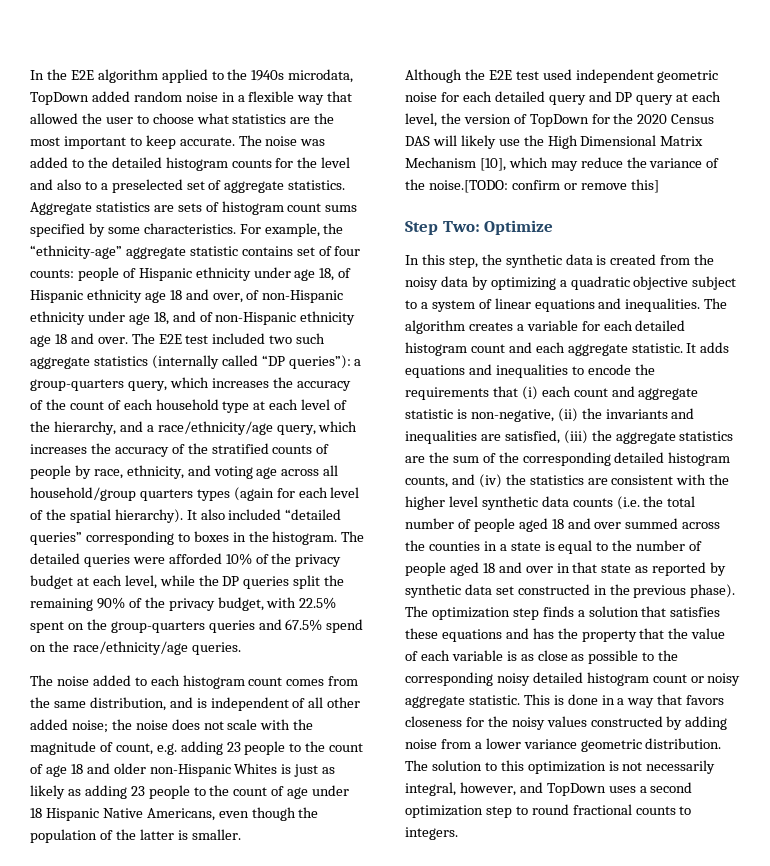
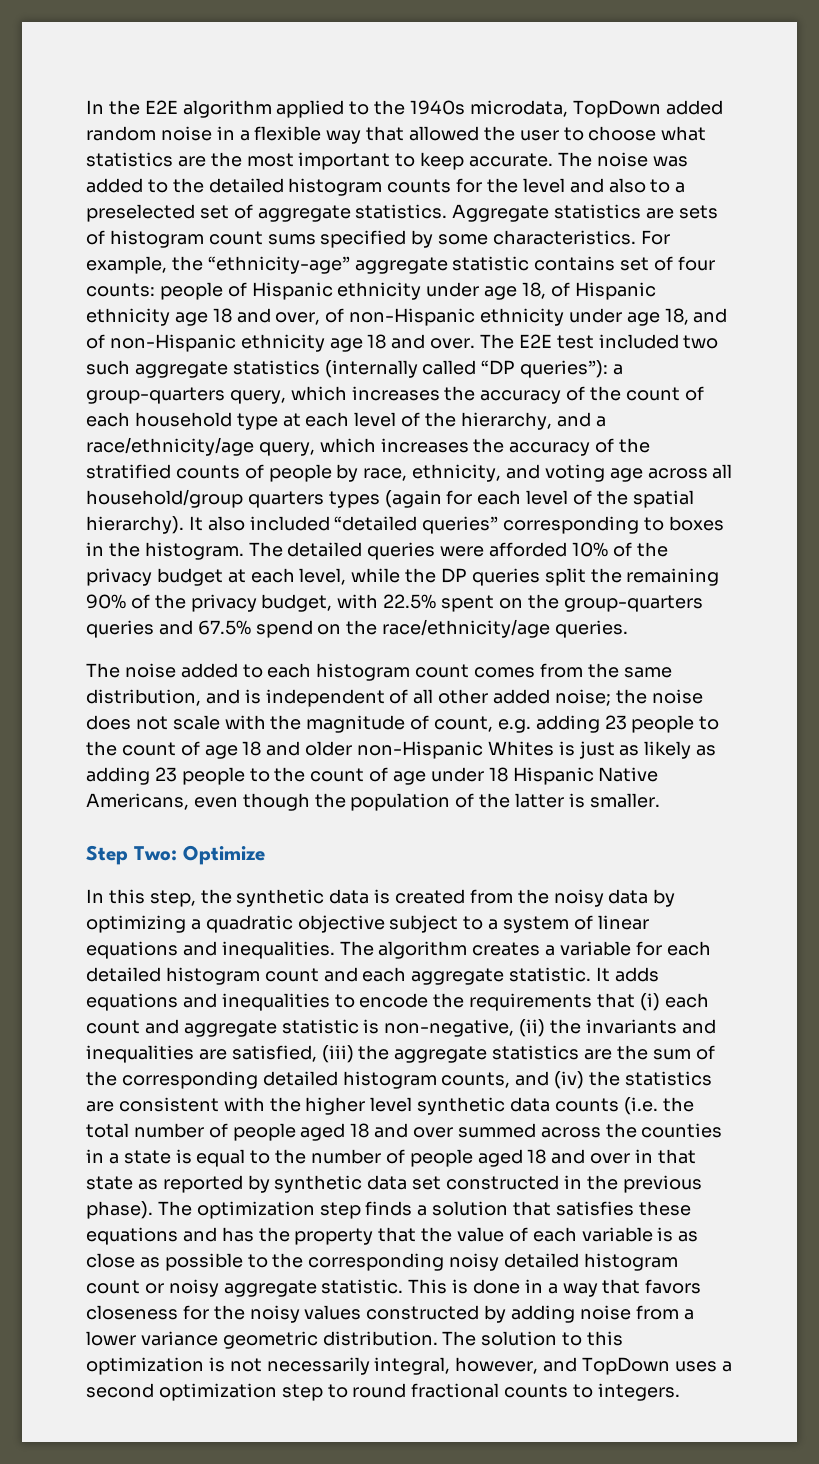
[405,69,719,83] [405,91,722,105] [405,113,715,127] [405,135,704,149] [405,157,720,171] [405,179,659,193] // Although the E2E test used independent geometric noise for each detailed query and DP query at each level, the version of TopDown for the 2020 Census DAS will likely use the High Dimensional Matrix Mechanism [10], which may reduce the variance of the noise.[TODO: confirm or remove this] -> (660, 800) none

